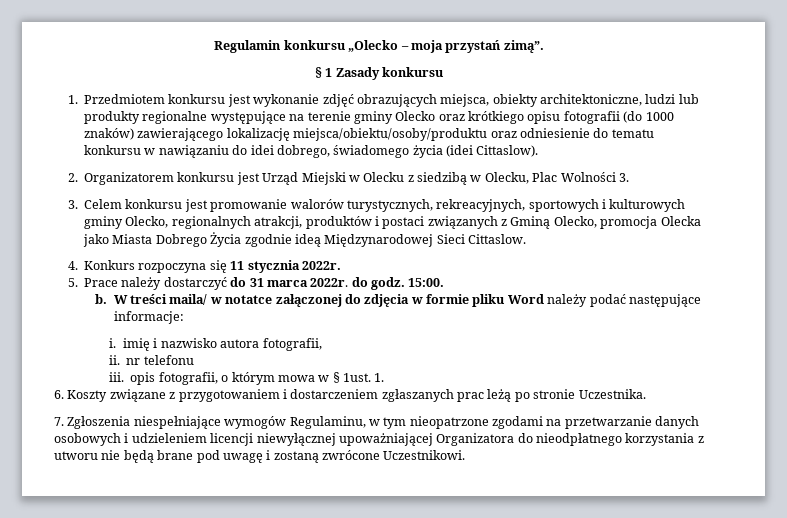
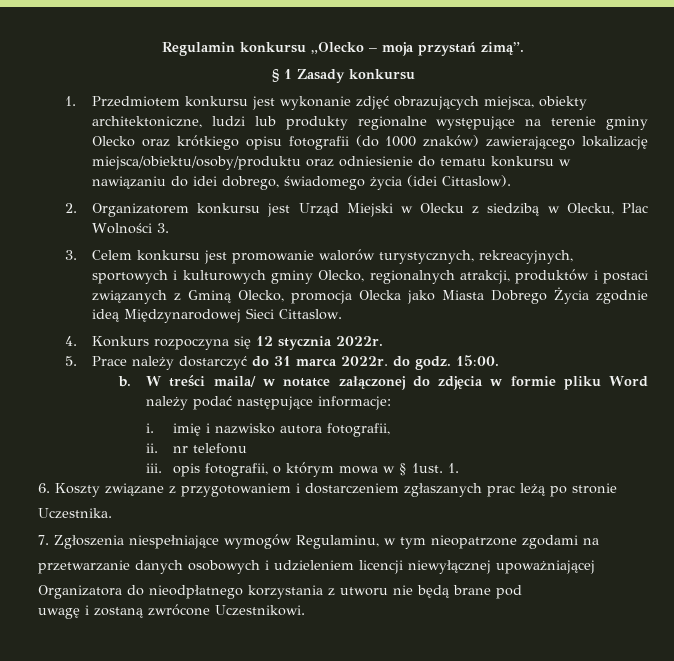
[230,261,245,270] 11 -> [256,336,274,346] 12
(576, 394) none -> (617, 488) //
(562, 422) none -> (599, 541) //
(433, 439) none -> (595, 567) //
(220, 456) none -> (522, 592) //

